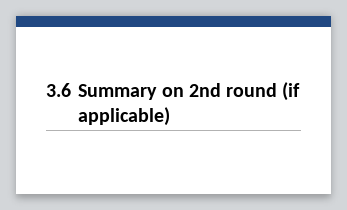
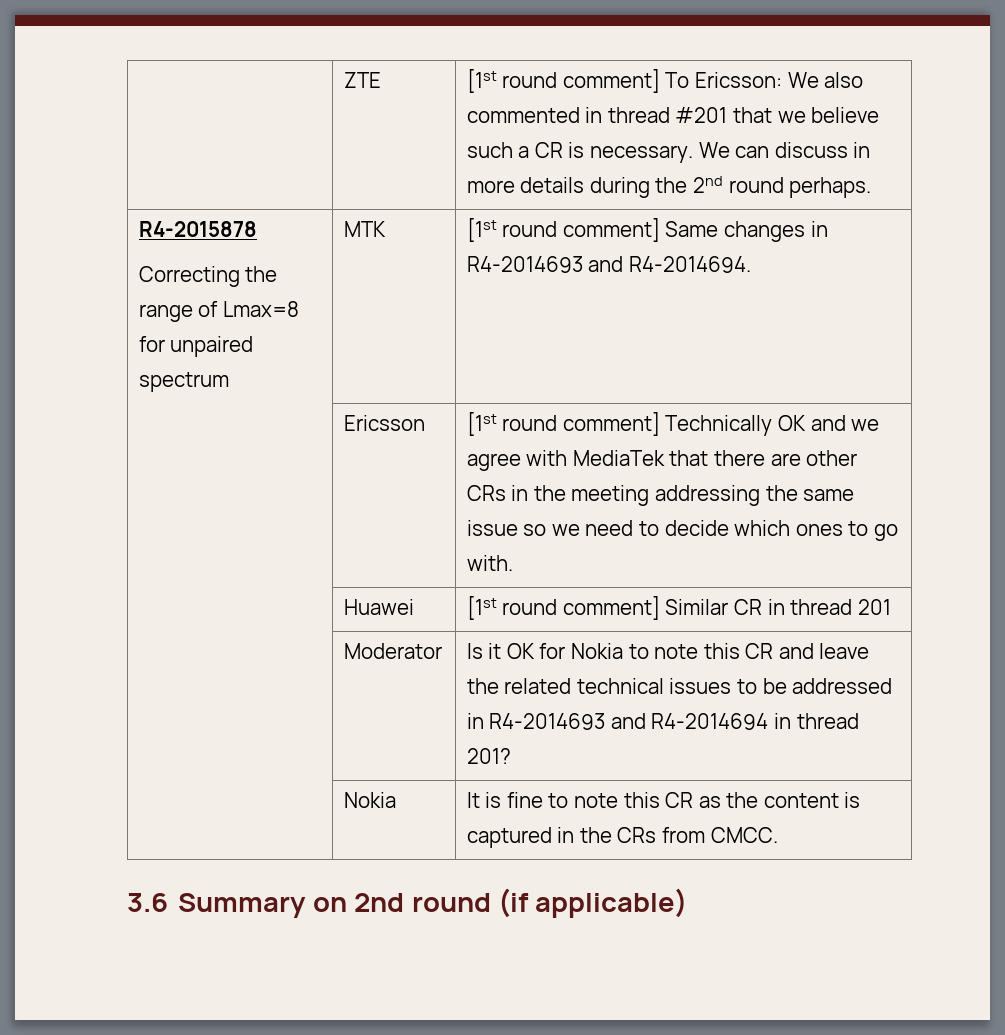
(46, 90) none -> [343,72,381,88] [466,69,864,93] [466,107,880,123] [466,142,871,163] [466,176,872,198] [138,221,257,237] [138,266,278,287] [138,301,299,322] [138,336,254,357] [138,372,229,392] [343,221,386,237] [466,218,828,242] [466,256,751,273] [343,415,425,431] [466,412,880,436] [466,450,858,471] [466,485,855,506] [466,520,898,541] [466,555,513,571] [343,599,414,615] [466,596,891,620] [343,643,442,659] [466,643,870,659] [466,678,893,694] [466,713,859,730] [466,748,511,764] [343,792,396,808] [466,792,861,808] [466,827,778,848] | ZTE | [1st round comment] To Ericsson: We also commented in thread #201 that we believe such a CR is necessary. We can discuss in more details during the 2nd round perhaps. // R4-2015878 // Correcting the range of Lmax=8 for unpaired spectrum | MTK | [1st round comment] Same changes in R4-2014693 and R4-2014694. // | Ericsson | [1st round comment] Technically OK and we agree with MediaTek that there are other CRs in the meeting addressing the same issue so we need to decide which ones to go with. // | Huawei | [1st round comment] Similar CR in thread 201 // | Moderator | Is it OK for Nokia to note this CR and leave the related technical issues to be addressed in R4-2014693 and R4-2014694 in thread 201? // | Nokia | It is fine to note this CR as the content is captured in the CRs from CMCC. //

